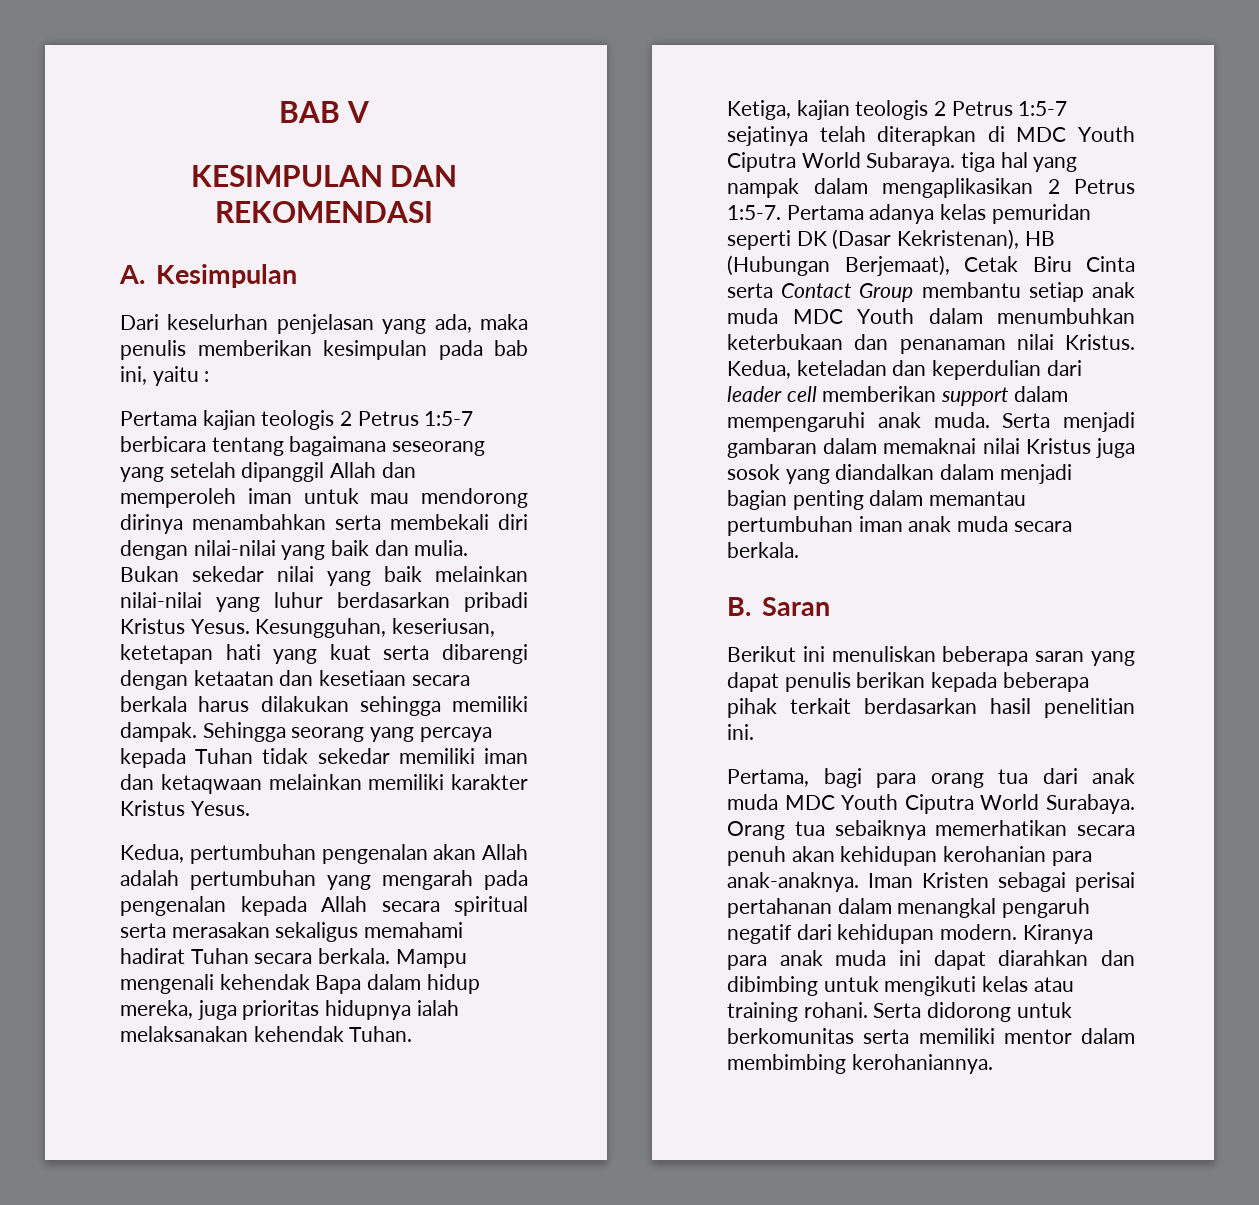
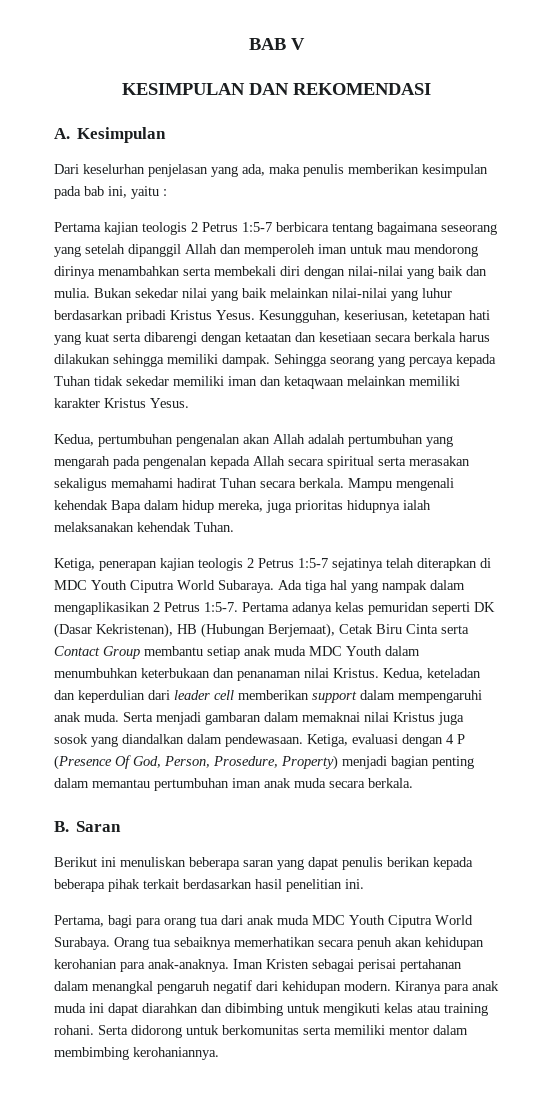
(791, 110) none -> [99,561,157,571] penerapan
(956, 162) none -> [278,580,302,590] Ada
(995, 472) none -> [225,734,465,747] [54,755,338,770] pendewasaan. Ketiga, evaluasi dengan 4 P (Presence Of God, Person, Prosedure, Property)

